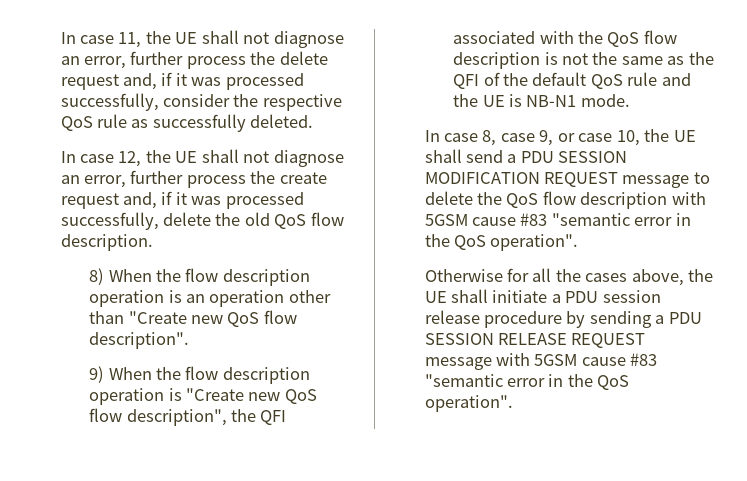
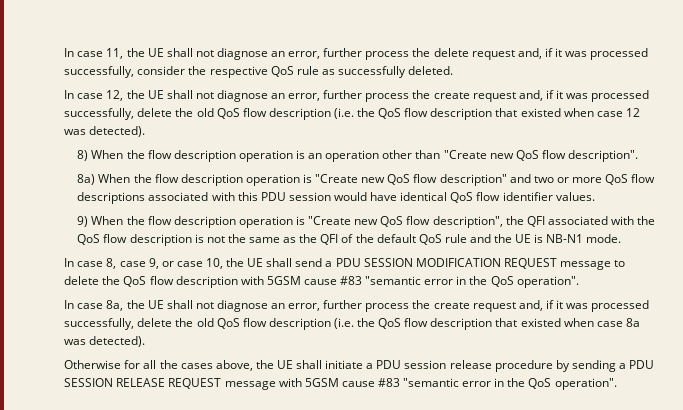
[60,234,153,251] description. -> [268,108,640,120] [64,126,146,137] description (i.e. the QoS flow description that existed when case 12 was detected).
(190, 340) none -> [77,174,656,186] [77,192,595,204] // 8a) When the flow description operation is "Create new QoS flow description" and two or more QoS flow descriptions associated with this PDU session would have identical QoS flow identifier values.
(579, 242) none -> [64,300,650,312] [64,318,640,330] [64,336,146,347] // In case 8a, the UE shall not diagnose an error, further process the create request and, if it was processed successfully, delete the old QoS flow description (i.e. the QoS flow description that existed when case 8a was detected).

